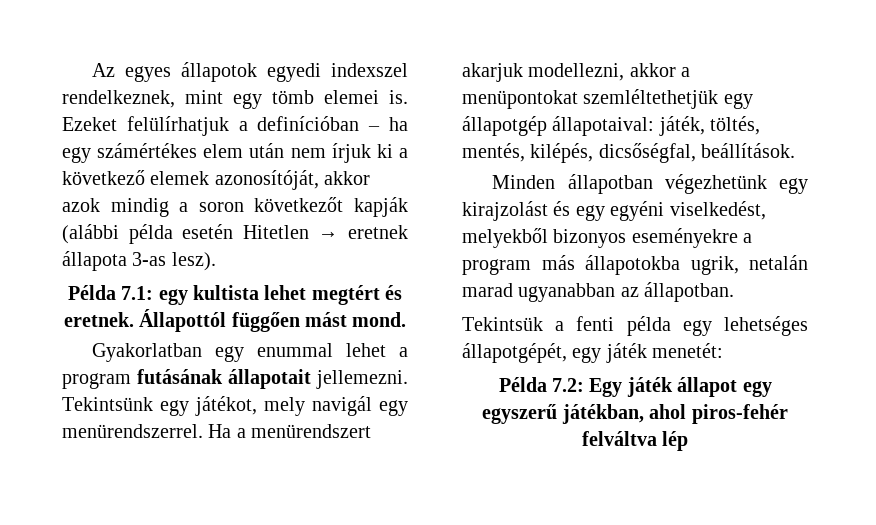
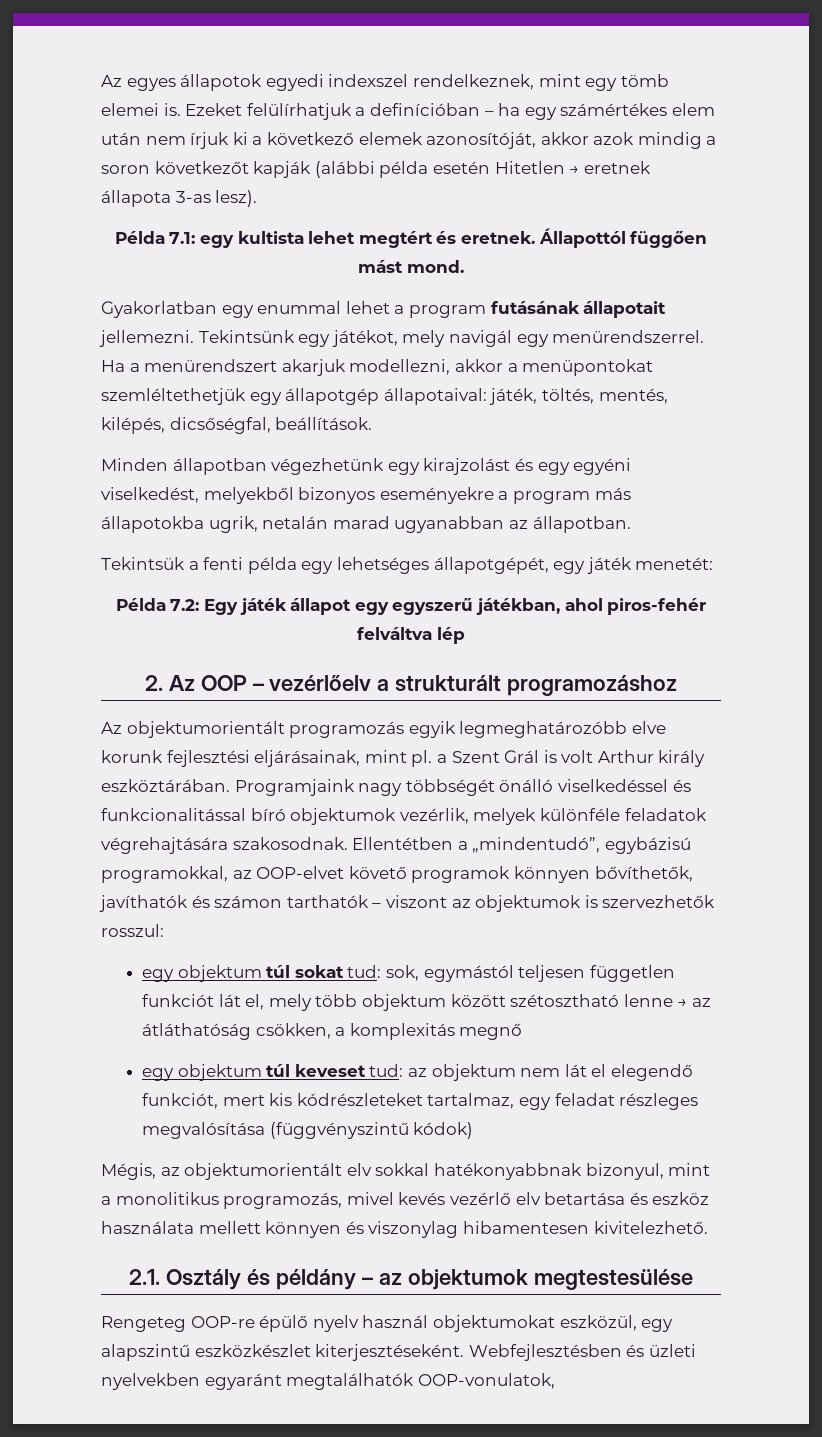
(689, 441) none -> [144,675,678,696] [101,721,666,738] [101,750,706,767] [101,779,691,796] [101,808,707,825] [101,837,691,854] [101,866,693,883] [99,895,716,912] [101,924,164,937] [142,965,675,982] [142,994,712,1011] [142,1023,523,1040] [142,1064,694,1081] [142,1093,699,1110] [142,1122,474,1139] [101,1163,711,1180] [101,1192,710,1209] [101,1221,708,1238] [129,1269,693,1290] [101,1315,674,1332] [101,1344,696,1361] [101,1373,555,1390] // 2. Az OOP – vezérlőelv a strukturált programozáshoz // Az objektumorientált programozás egyik legmeghatározóbb elve korunk fejlesztési eljárásainak, mint pl. a Szent Grál is volt Arthur király eszköztárában. Programjaink nagy többségét önálló viselkedéssel és funkcionalitással bíró objektumok vezérlik, melyek különféle feladatok végrehajtására szakosodnak. Ellentétben a „mindentudó”, egybázisú programokkal, az OOP-elvet követő programok könnyen bővíthetők, javíthatók és számon tarthatók – viszont az objektumok is szervezhetők rosszul: // egy objektum túl sokat tud: sok, egymástól teljesen független funkciót lát el, mely több objektum között szétosztható lenne → az átláthatóság csökken, a komplexitás megnő // egy objektum túl keveset tud: az objektum nem lát el elegendő funkciót, mert kis kódrészleteket tartalmaz, egy feladat részleges megvalósítása (függvényszintű kódok) // Mégis, az objektumorientált elv sokkal hatékonyabbnak bizonyul, mint a monolitikus programozás, mivel kevés vezérlő elv betartása és eszköz használata mellett könnyen és viszonylag hibamentesen kivitelezhető. // 2.1. Osztály és példány – az objektumok megtestesülése // Rengeteg OOP-re épülő nyelv használ objektumokat eszközül, egy alapszintű eszközkészlet kiterjesztéseként. Webfejlesztésben és üzleti nyelvekben egyaránt megtalálhatók OOP-vonulatok,

